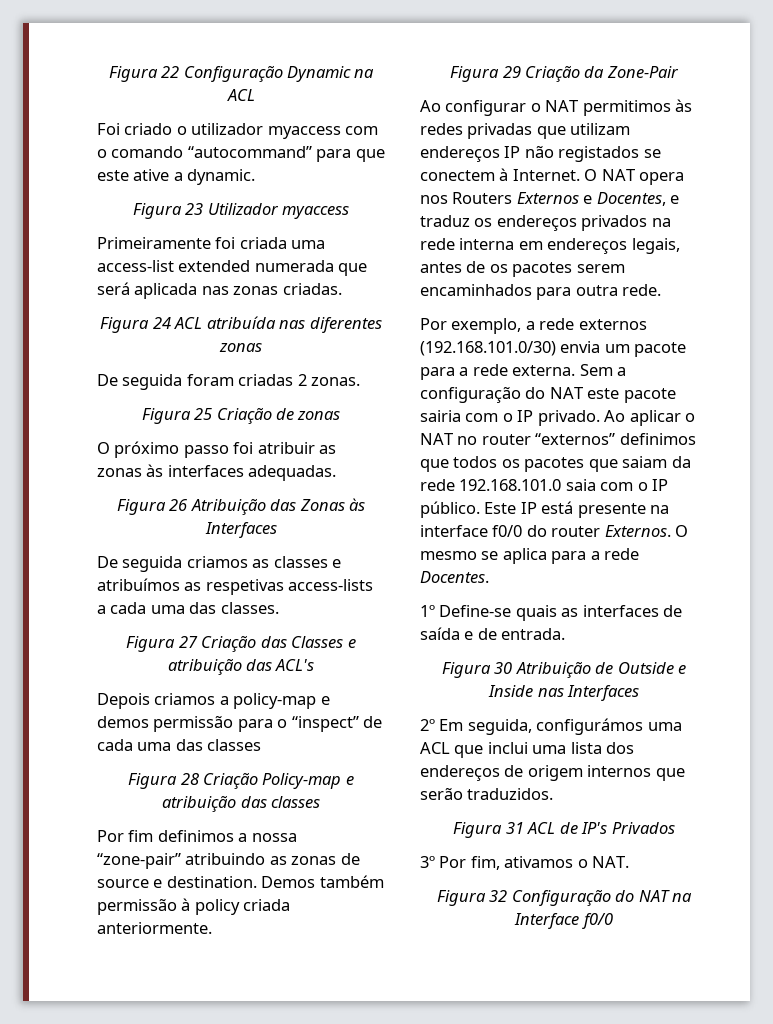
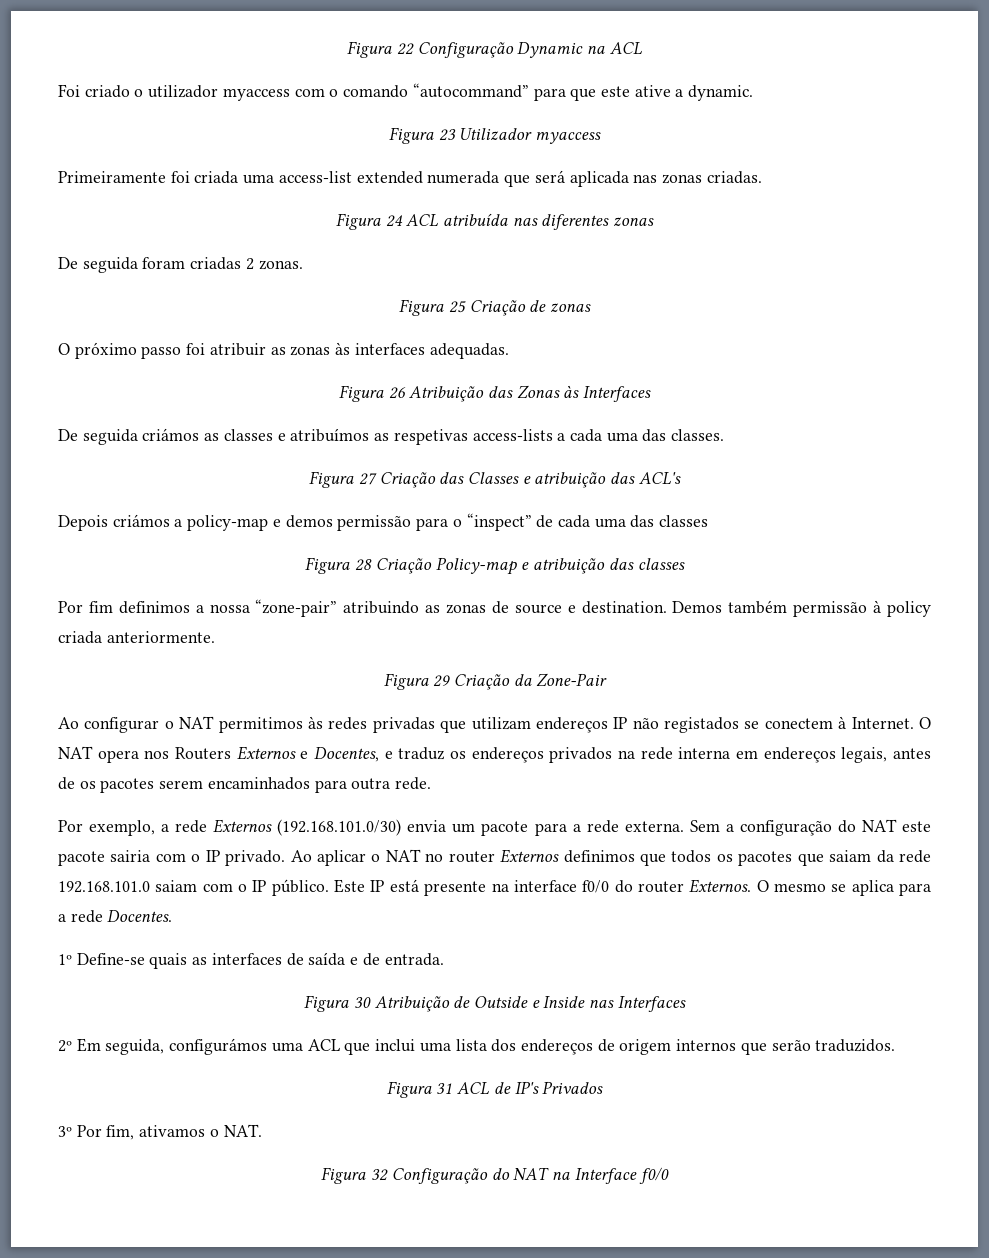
[186,556,248,568] criamos -> [142,428,200,441] criámos
[154,693,216,705] criamos -> [112,514,170,527] criámos
[578,319,647,330] externos -> [213,819,273,833] Externos
[535,433,616,445] “externos” -> [500,849,560,863] Externos
[565,479,596,491] saia -> [155,880,198,892] saiam

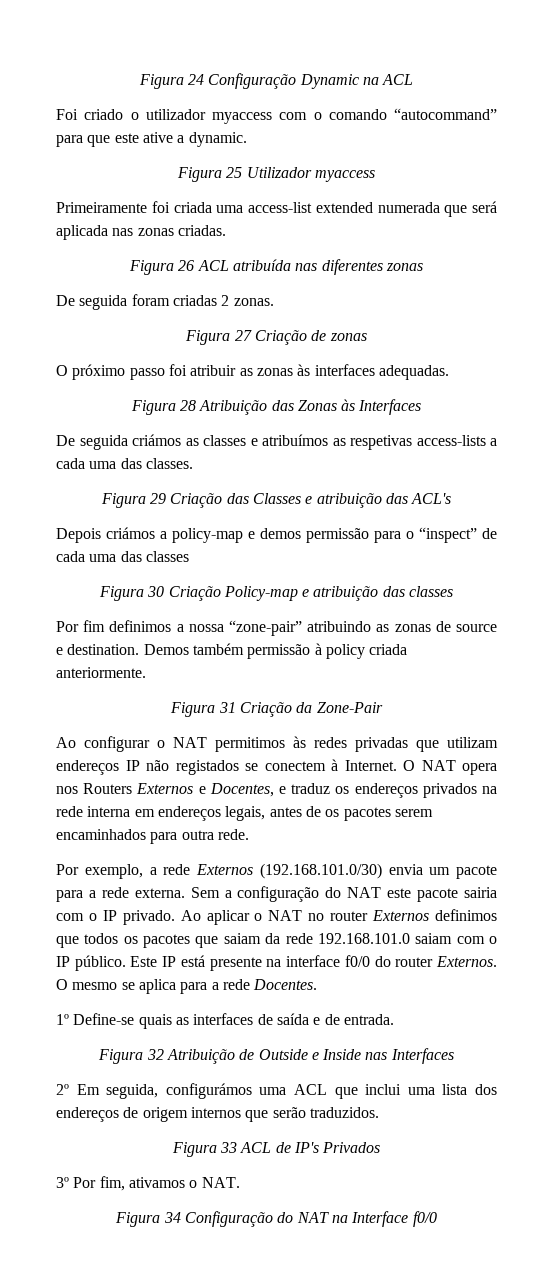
[347,41,414,58] Figura 22 -> [138,74,205,89] Figura 24
[438,129,456,141] 23 -> [226,167,243,178] 25
[385,215,403,227] 24 -> [178,260,195,271] 26
[448,301,466,313] 25 -> [234,330,252,341] 27
[388,387,406,399] 26 -> [179,400,196,411] 28
[358,473,377,485] 27 -> [150,493,167,504] 29
[355,559,373,571] 28 -> [147,586,165,597] 30
[433,675,452,687] 29 -> [218,702,236,713] 31
[353,997,371,1008] 30 -> [146,1049,164,1060] 32
[436,1083,453,1094] 31 -> [220,1142,238,1153] 33
[371,1169,389,1181] 32 -> [163,1212,181,1223] 34

